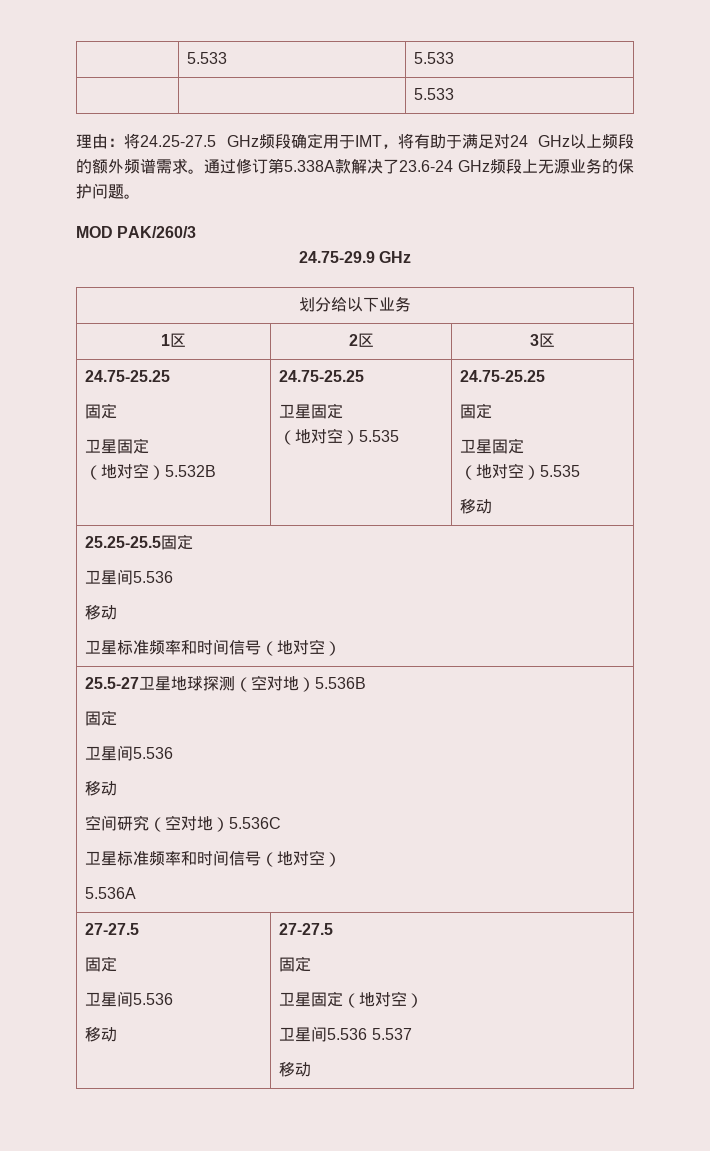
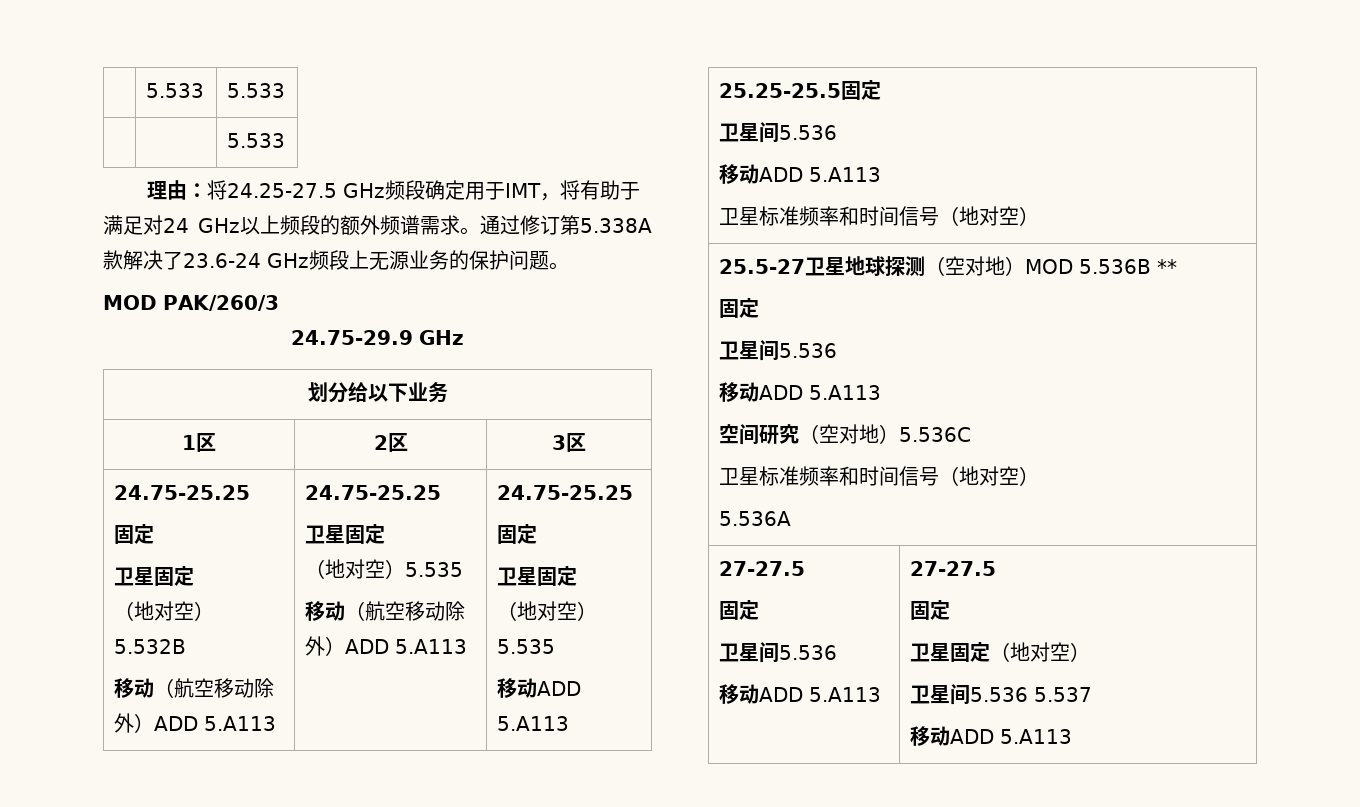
(217, 471) none -> [114,678,275,698] [114,713,277,733] // 移动（航空移动除外）ADD 5.A113
(400, 436) none -> [305,601,466,621] [305,636,468,656] // 移动（航空移动除外）ADD 5.A113
(493, 506) none -> [537,681,582,696] [497,716,570,731] ADD 5.A113
(118, 612) none -> [759,167,882,182] ADD 5.A113
(316, 684) none -> [1025,259,1074,274] MOD
[85,710,118,726] [85,745,174,761] [85,781,118,796] // 固定 // 卫星间5.536 // 移动 -> [1157,259,1178,274] [719,298,760,318] [719,340,838,361] [719,382,882,402] ** // 固定 // 卫星间5.536 // 移动ADD 5.A113
(118, 1034) none -> [759,687,882,702] ADD 5.A113
(312, 1069) none -> [950,729,1073,744] ADD 5.A113

